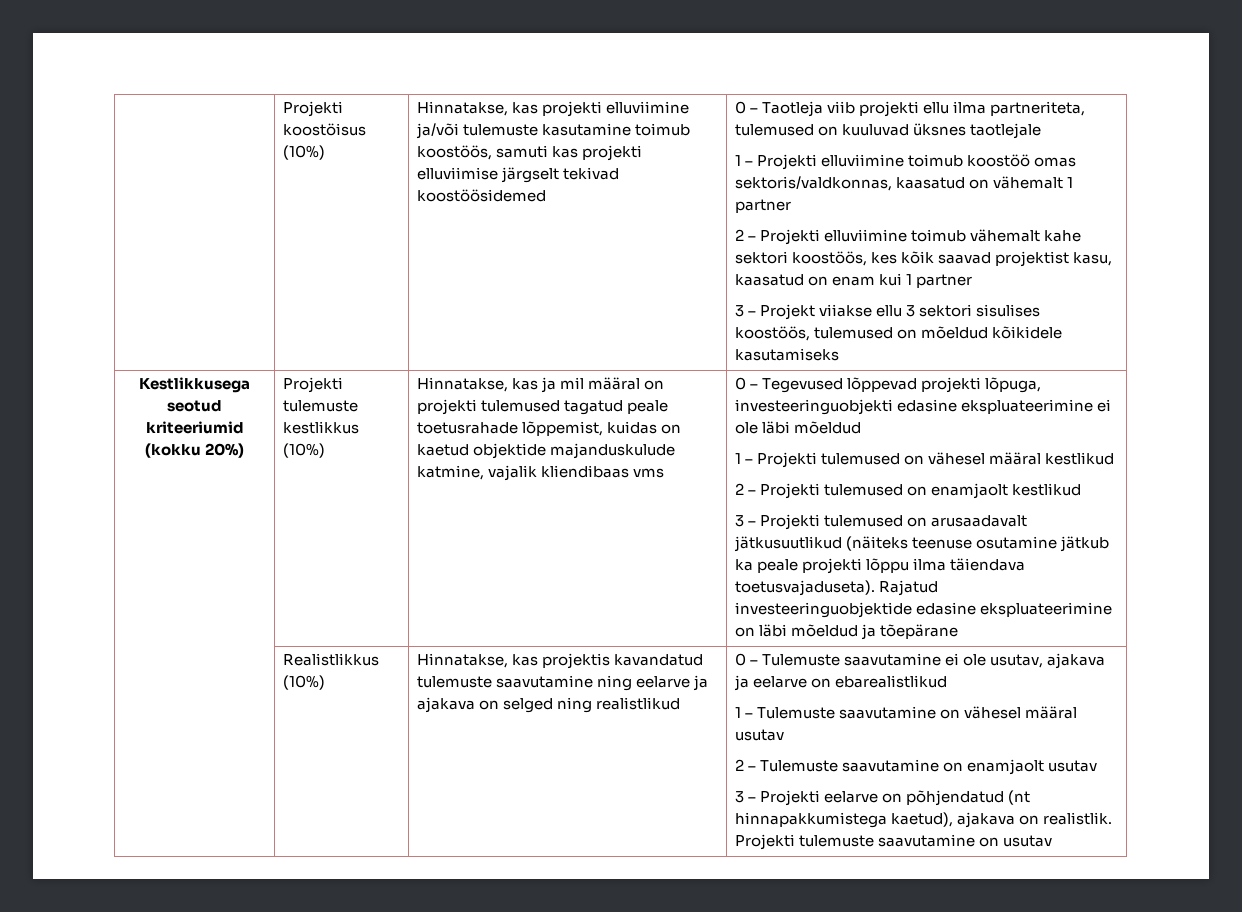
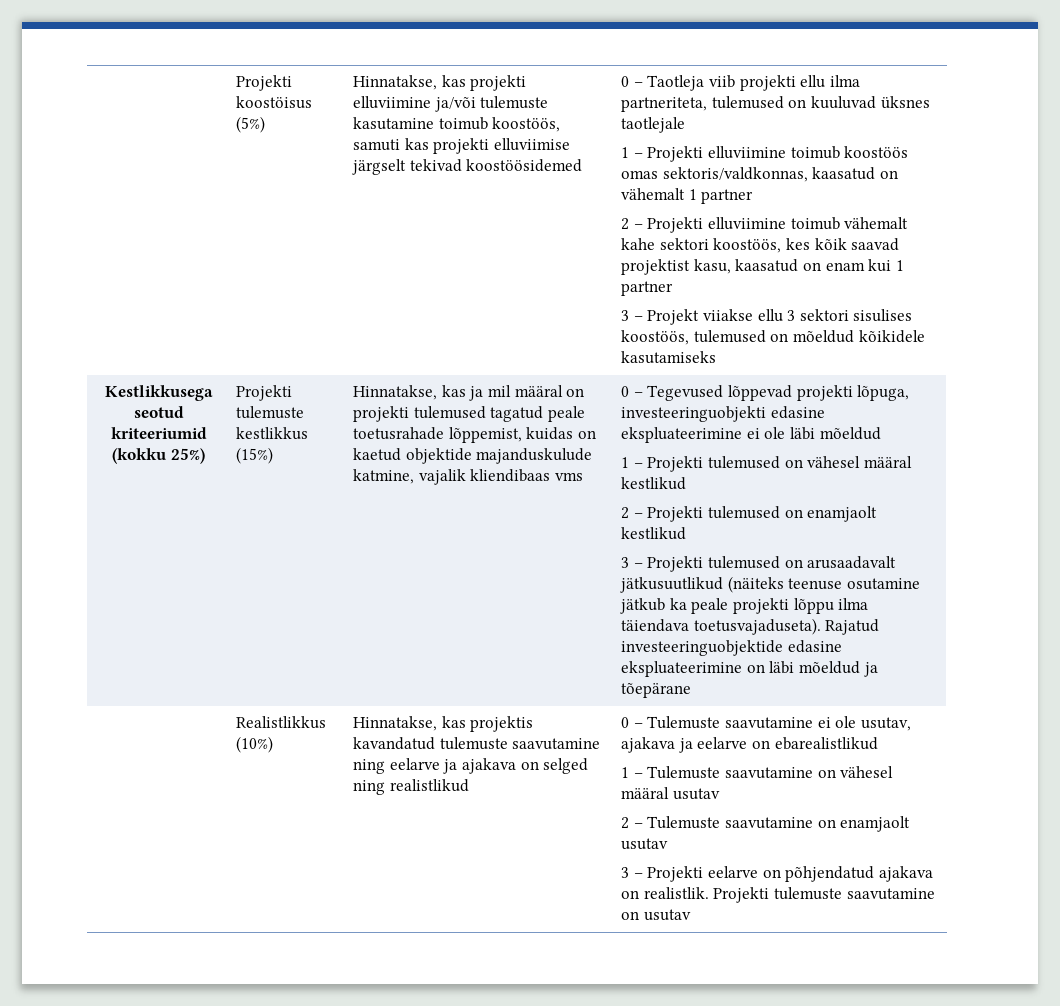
[283,145,326,160] (10%) -> [236,116,266,133] (5%)
[967,154,1031,167] koostöö -> [844,146,909,158] koostöös
[205,443,245,458] 20%) -> [170,448,205,464] 25%)
[283,443,326,458] (10%) -> [236,447,274,464] (15%)
[1008,790,1031,805] [735,812,954,828] (nt hinnapakkumistega kaetud), -> (875, 874) none

